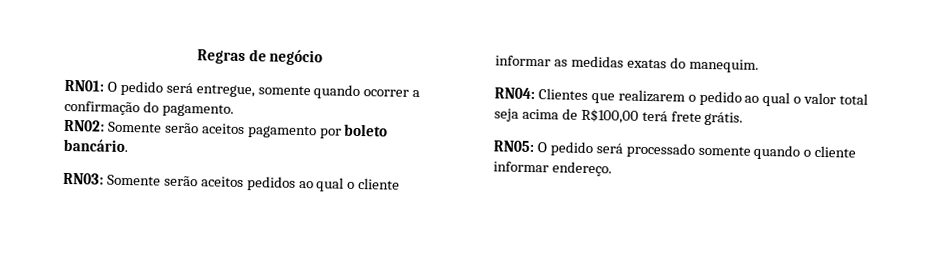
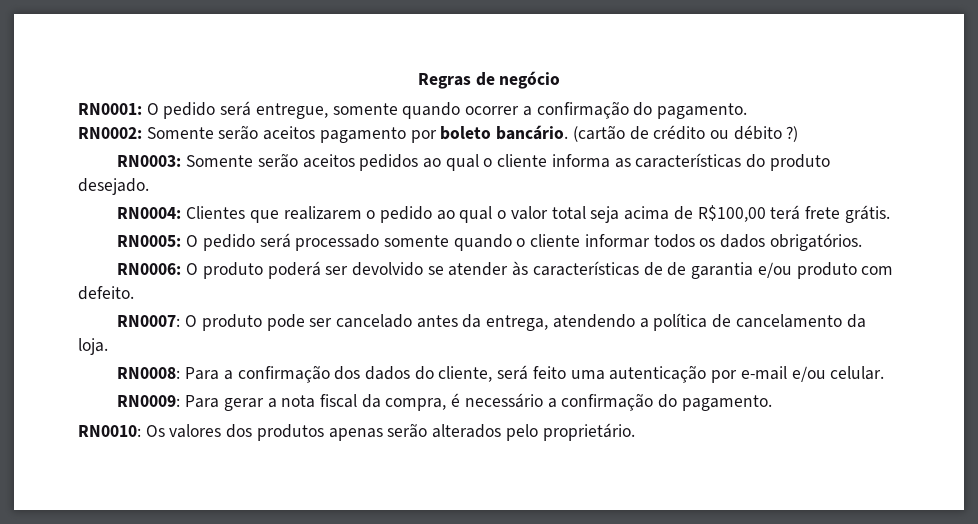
[64,79,104,92] RN01: -> [78,103,142,115] RN0001:
[64,119,105,132] RN02: -> [78,127,142,139] RN0002:
[63,172,104,185] // RN03: -> [572,125,799,142] [117,155,182,167] (cartão de crédito ou débito ?) // RN0003:
[495,55,759,73] [494,87,535,100] informar as medidas exatas do manequim. // RN04: -> [551,153,830,171] [78,178,149,195] [117,207,182,219] informa as características do produto desejado. // RN0004:
[493,140,534,153] RN05: -> [117,235,182,247] RN0005:
[551,161,612,177] endereço. -> [653,233,862,251] [117,261,894,279] [78,286,134,300] [117,313,866,331] [78,338,108,355] [117,365,885,383] [117,393,772,411] [78,423,635,441] todos os dados obrigatórios. // RN0006: O produto poderá ser devolvido se atender às características de de garantia e/ou produto com defeito. // RN0007: O produto pode ser cancelado antes da entrega, atendendo a política de cancelamento da loja. // RN0008: Para a confirmação dos dados do cliente, será feito uma autenticação por e-mail e/ou celular. // RN0009: Para gerar a nota fiscal da compra, é necessário a confirmação do pagamento. // RN0010: Os valores dos produtos apenas serão alterados pelo proprietário.

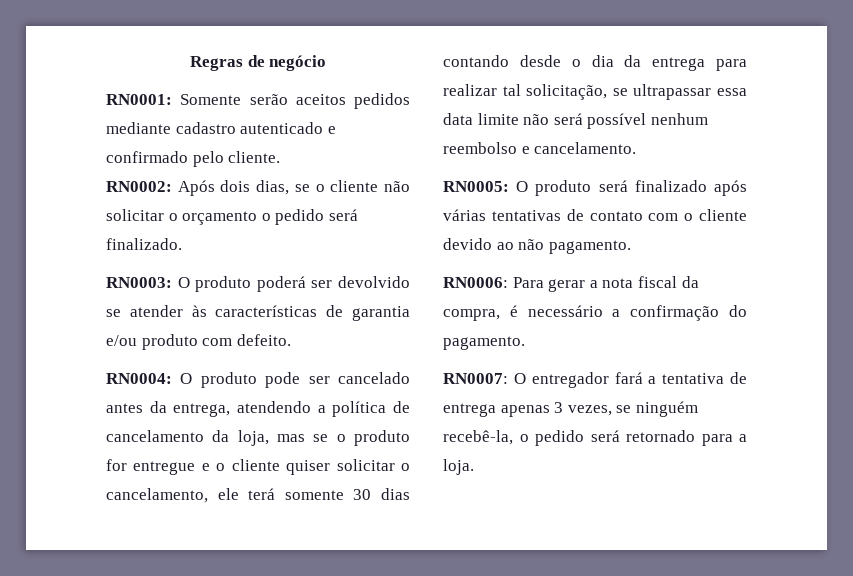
[146,101,747,119] [78,125,799,143] [117,153,830,171] [78,178,149,195] [117,205,890,223] [117,233,862,251] [117,263,182,275] O pedido será entregue, somente quando ocorrer a confirmação do pagamento. // RN0002: Somente serão aceitos pagamento por boleto bancário. (cartão de crédito ou débito ?) // RN0003: Somente serão aceitos pedidos ao qual o cliente informa as características do produto desejado. // RN0004: Clientes que realizarem o pedido ao qual o valor total seja acima de R$100,00 terá frete grátis. // RN0005: O pedido será processado somente quando o cliente informar todos os dados obrigatórios. // RN0006: -> [180,93,410,109] [106,122,336,134] [106,151,281,167] [106,180,411,196] [106,209,358,225] [106,238,182,250] [106,277,172,288] Somente serão aceitos pedidos mediante cadastro autenticado e confirmado pelo cliente. // RN0002: Após dois dias, se o cliente não solicitar o orçamento o pedido será finalizado. // RN0003:
[667,262,687,276] de -> (344, 311) none
[117,315,181,327] RN0007: -> [106,373,172,384] RN0004:
[78,338,108,355] [117,365,885,383] [117,395,181,407] loja. // RN0008: Para a confirmação dos dados do cliente, será feito uma autenticação por e-mail e/ou celular. // RN0009: -> [237,430,410,446] [106,459,410,475] [106,488,410,503] [443,55,747,71] [443,84,747,100] [443,113,708,129] [443,142,637,154] [443,180,747,196] [443,209,747,221] [443,238,631,254] [443,277,508,288] loja, mas se o produto for entregue e o cliente quiser solicitar o cancelamento, ele terá somente 30 dias contando desde o dia da entrega para realizar tal solicitação, se ultrapassar essa data limite não será possível nenhum reembolso e cancelamento. // RN0005: O produto será finalizado após várias tentativas de contato com o cliente devido ao não pagamento. // RN0006:
[78,423,635,441] RN0010: Os valores dos produtos apenas serão alterados pelo proprietário. -> [443,372,747,388] [443,401,698,417] [443,430,747,446] [443,459,474,475] RN0007: O entregador fará a tentativa de entrega apenas 3 vezes, se ninguém recebê-la, o pedido será retornado para a loja.

